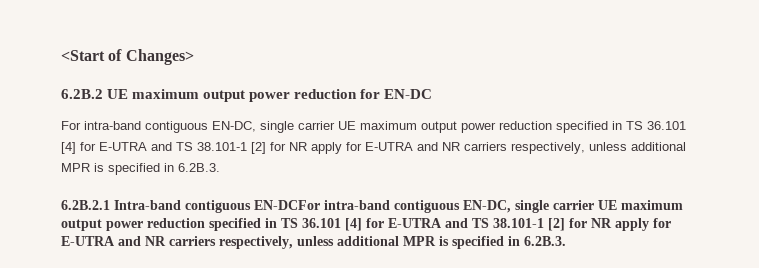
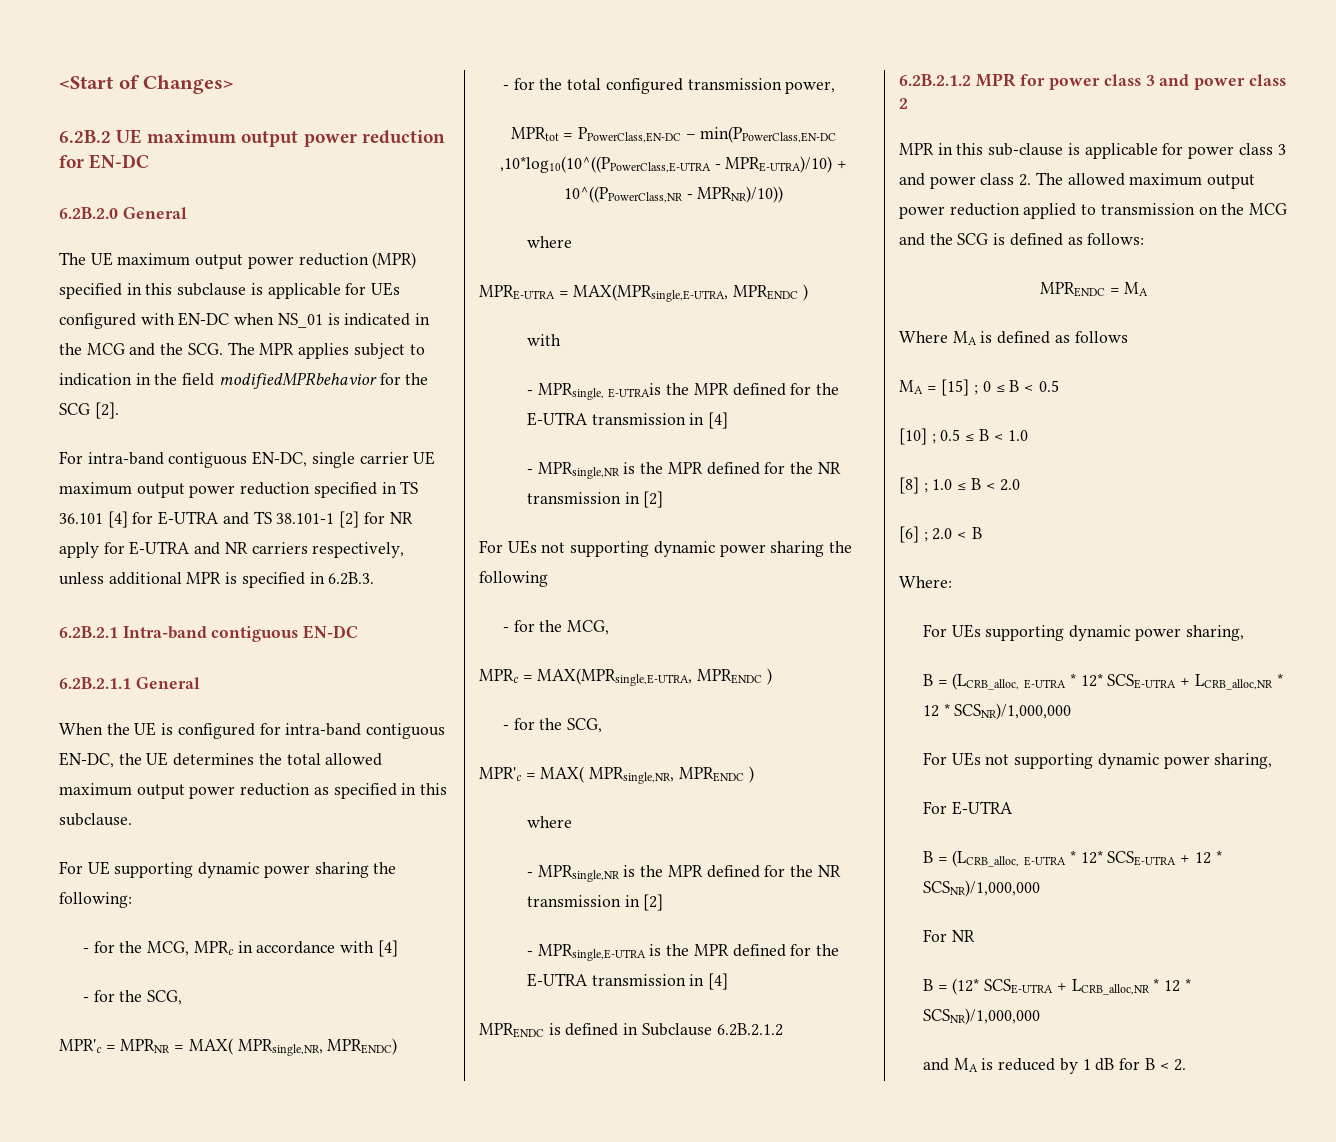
(433, 94) none -> [59,207,187,219] [59,252,417,269] [59,282,401,299] [59,312,431,329] [59,342,425,359] [59,372,429,389] [59,402,119,419] // 6.2B.2.0 General // The UE maximum output power reduction (MPR) specified in this subclause is applicable for UEs configured with EN-DC when NS_01 is indicated in the MCG and the SCG. The MPR applies subject to indication in the field modifiedMPRbehavior for the SCG [2].
[254,200,683,213] [61,218,671,231] [61,236,566,249] EN-DCFor intra-band contiguous EN-DC, single carrier UE maximum output power reduction specified in TS 36.101 [4] for E-UTRA and TS 38.101-1 [2] for NR apply for E-UTRA and NR carriers respectively, unless additional MPR is specified in 6.2B.3. -> [303,625,359,639] [59,677,200,689] [59,722,446,739] [59,752,383,768] [59,783,448,799] [59,813,132,826] [59,861,397,878] [59,892,132,908] [83,940,398,957] [83,990,183,1005] [59,1038,398,1056] [503,78,836,94] [510,126,837,143] [499,156,848,173] [563,186,784,203] [527,236,573,248] [479,284,808,302] [527,334,562,346] [527,383,840,400] [527,412,729,429] [527,462,841,479] [527,491,664,508] [479,540,853,557] [479,571,548,587] [503,620,610,635] [479,668,772,686] [503,718,603,733] [479,766,754,784] [527,816,573,828] [527,865,841,882] [527,894,664,911] [527,944,840,961] [527,973,729,990] [479,1023,783,1038] [899,73,1286,90] [899,98,908,109] [899,143,1286,159] [899,172,1256,189] [899,203,1288,219] [899,233,1145,246] [1039,282,1149,297] [899,331,1128,345] [899,379,1059,396] [899,428,1029,445] [899,477,1021,494] [899,526,982,543] [899,576,952,588] [923,624,1244,641] [923,673,1283,690] [923,703,1072,720] [923,752,1273,769] [923,801,1013,815] [923,850,1222,867] [923,880,1041,897] [923,929,975,942] [923,978,1191,995] [923,1008,1041,1025] [923,1058,1187,1074] EN-DC // 6.2B.2.1.1 General // When the UE is configured for intra-band contiguous EN-DC, the UE determines the total allowed maximum output power reduction as specified in this subclause. // For UE supporting dynamic power sharing the following: // - for the MCG, MPRc in accordance with [4] // - for the SCG, // MPR'c = MPRNR = MAX( MPRsingle,NR, MPRENDC) // - for the total configured transmission power, // MPRtot = PPowerClass,EN-DC – min(PPowerClass,EN-DC ,10*log10(10^((PPowerClass,E-UTRA - MPRE-UTRA)/10) + 10^((PPowerClass,NR - MPRNR)/10)) // where // MPRE-UTRA = MAX(MPRsingle,E-UTRA, MPRENDC ) // with // - MPRsingle, E-UTRAis the MPR defined for the E-UTRA transmission in [4] // - MPRsingle,NR is the MPR defined for the NR transmission in [2] // For UEs not supporting dynamic power sharing the following // - for the MCG, // MPRc = MAX(MPRsingle,E-UTRA, MPRENDC ) // - for the SCG, // MPR'c = MAX( MPRsingle,NR, MPRENDC ) // where // - MPRsingle,NR is the MPR defined for the NR transmission in [2] // - MPRsingle,E-UTRA is the MPR defined for the E-UTRA transmission in [4] // MPRENDC is defined in Subclause 6.2B.2.1.2 // 6.2B.2.1.2 MPR for power class 3 and power class 2 // MPR in this sub-clause is applicable for power class 3 and power class 2. The allowed maximum output power reduction applied to transmission on the MCG and the SCG is defined as follows: // MPRENDC = MA // Where MA is defined as follows // MA = [15] ; 0 ≤ B < 0.5 // [10] ; 0.5 ≤ B < 1.0 // [8] ; 1.0 ≤ B < 2.0 // [6] ; 2.0 < B // Where: // For UEs supporting dynamic power sharing, // B = (LCRB_alloc, E-UTRA * 12* SCSE-UTRA + LCRB_alloc,NR * 12 * SCSNR)/1,000,000 // For UEs not supporting dynamic power sharing, // For E-UTRA // B = (LCRB_alloc, E-UTRA * 12* SCSE-UTRA + 12 * SCSNR)/1,000,000 // For NR // B = (12* SCSE-UTRA + LCRB_alloc,NR * 12 * SCSNR)/1,000,000 // and MA is reduced by 1 dB for B < 2.

